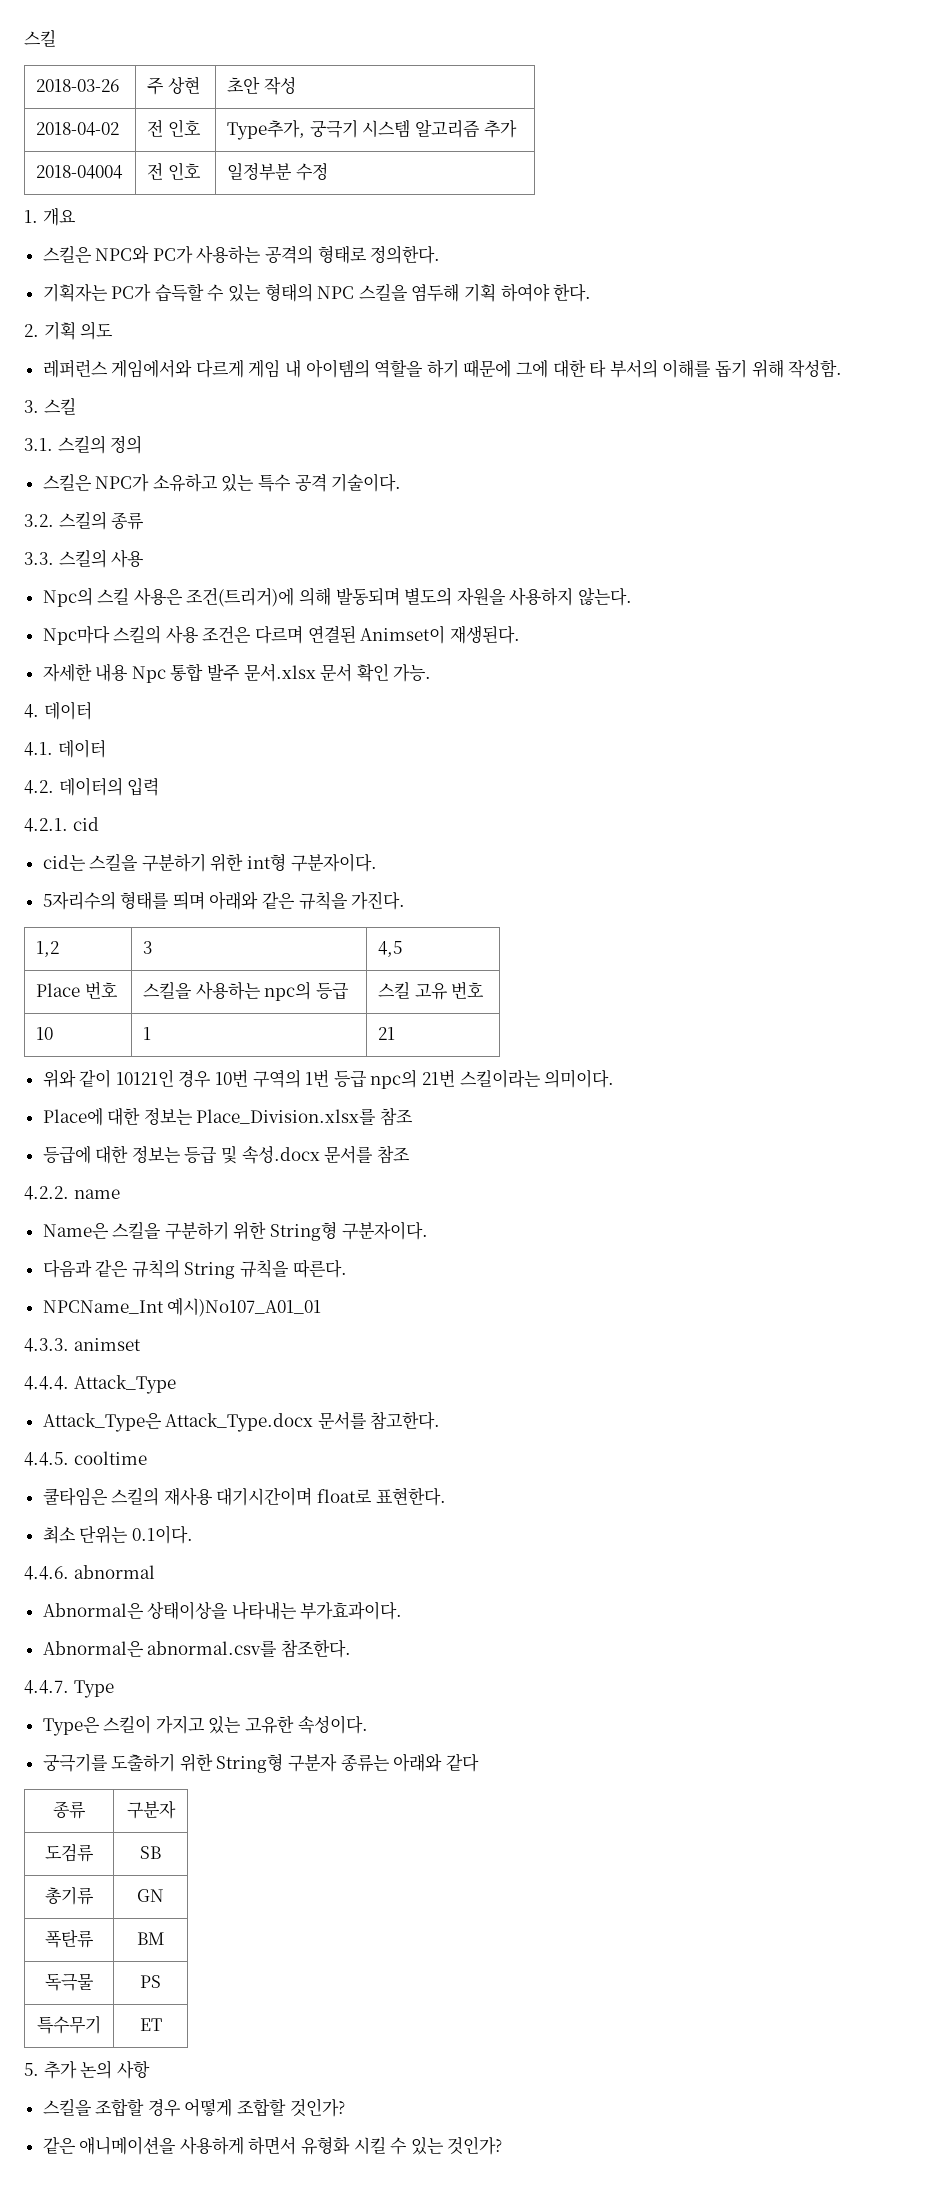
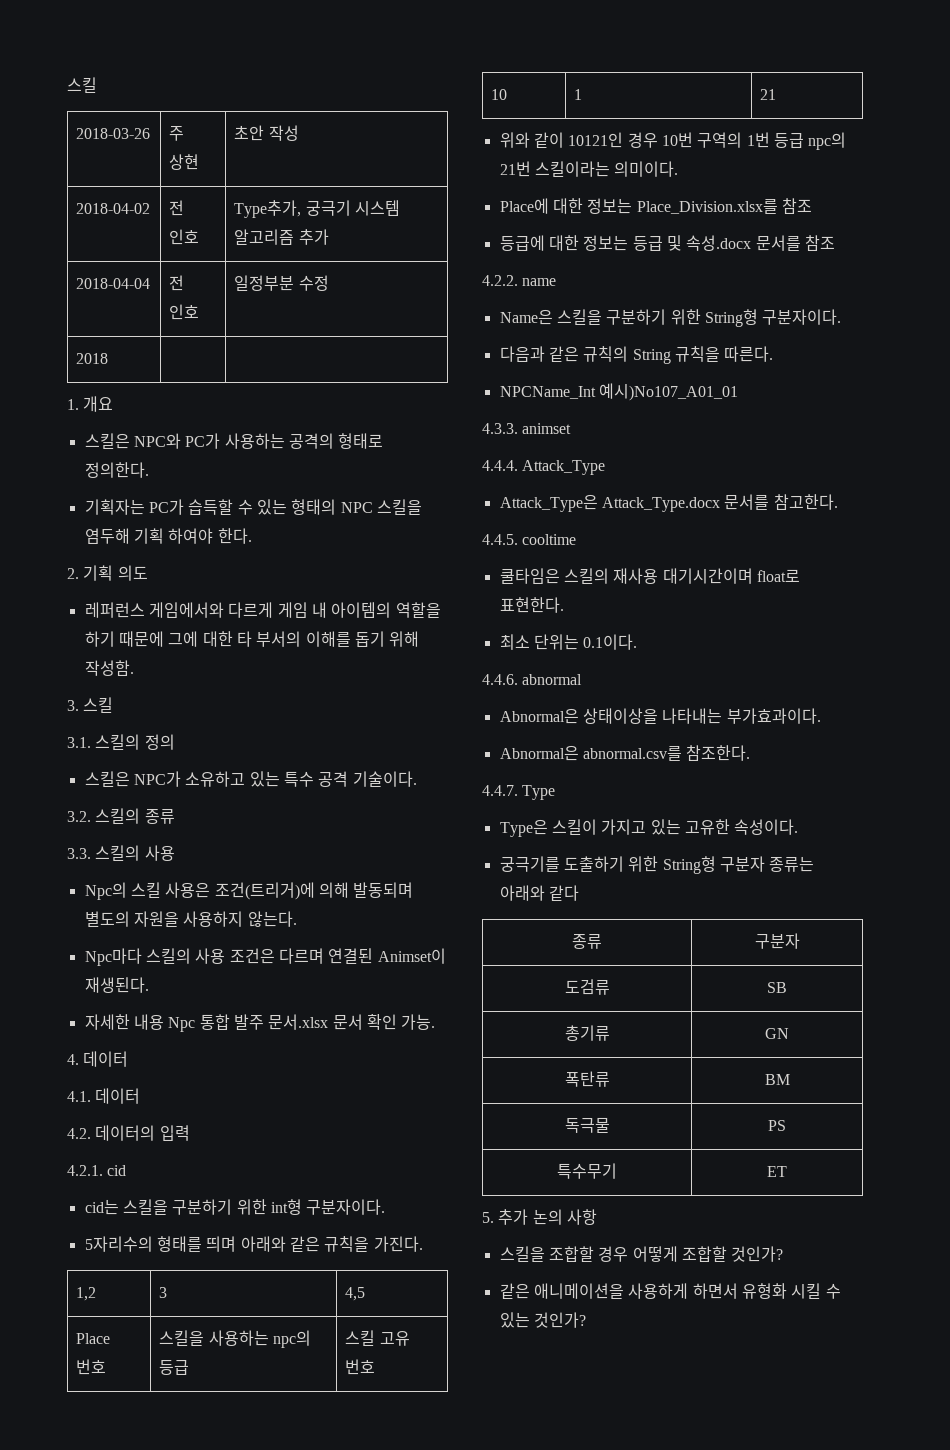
[36,165,124,179] 2018-04004 -> [76,278,151,289] 2018-04-04
(328, 172) none -> [76,353,109,364] // 2018 | |

